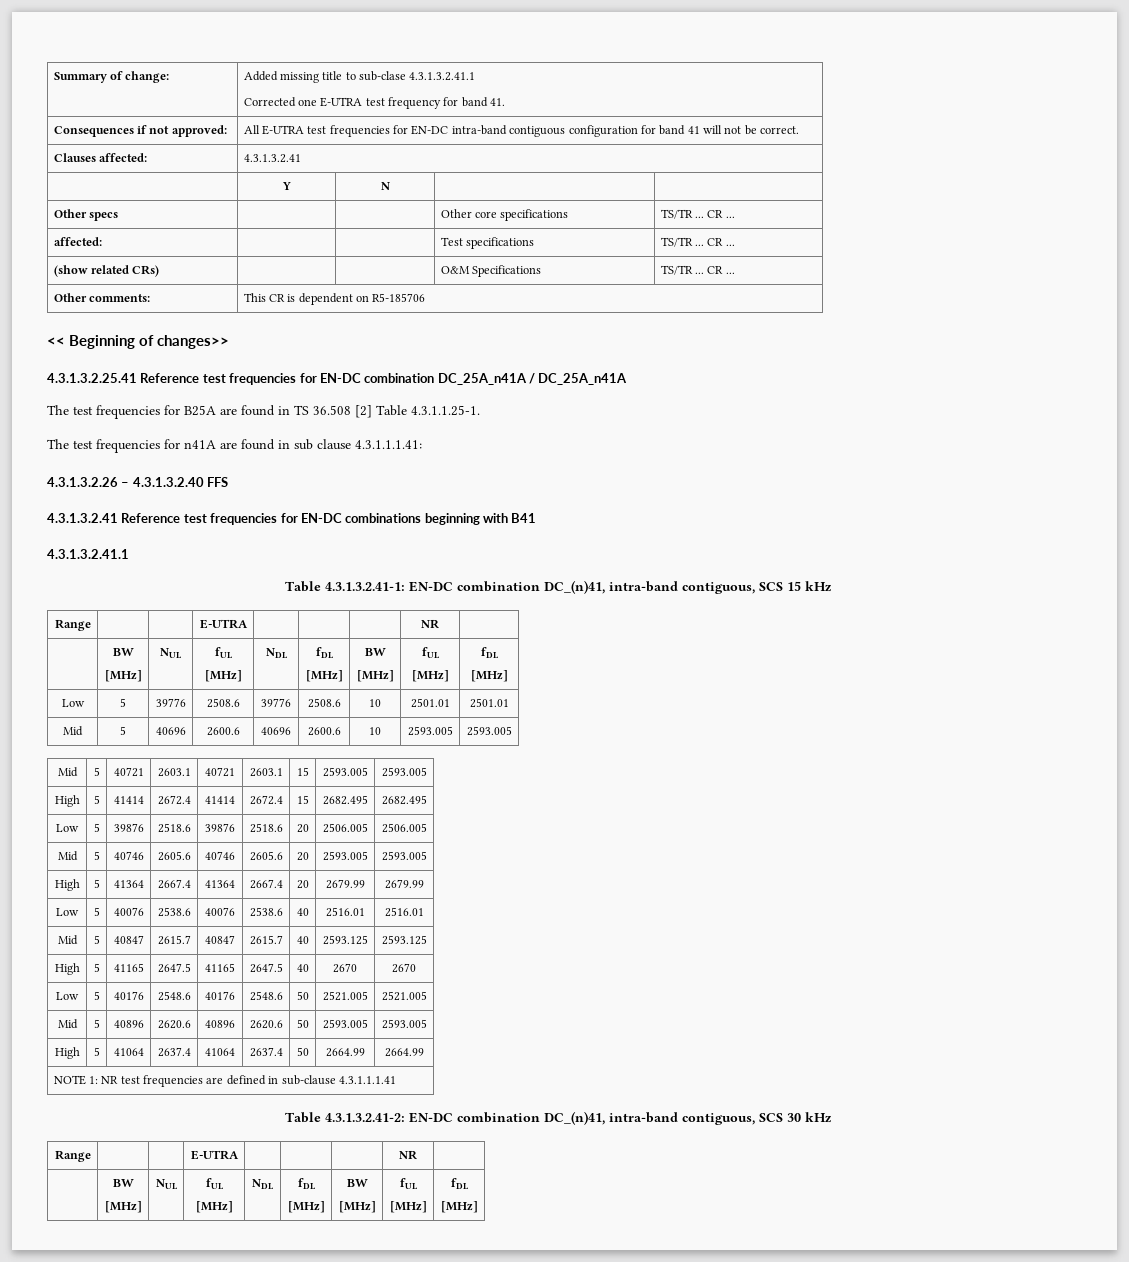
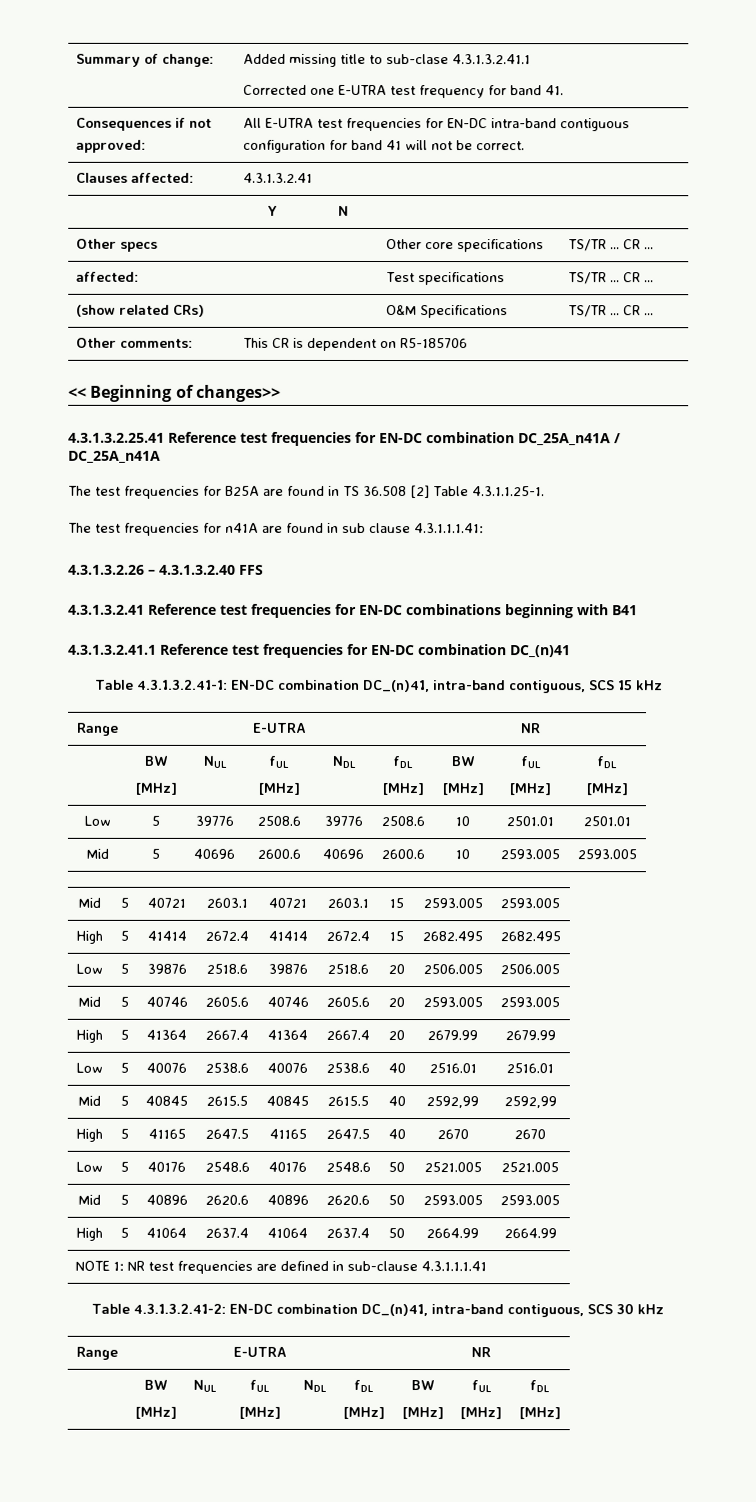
(129, 554) none -> [160,643,571,658] Reference test frequencies for EN-DC combination DC_(n)41
[113,935,144,944] [157,935,191,945] [205,935,235,944] [249,935,283,945] [296,936,309,944] [322,935,368,945] [381,935,427,945] 40847 | 2615.7 | 40847 | 2615.7 | 40 | 2593.125 | 2593.125 -> [145,1095,188,1106] [206,1095,248,1106] [266,1095,309,1106] [327,1095,369,1106] [387,1096,406,1107] [426,1096,479,1109] [503,1096,557,1109] 40845 | 2615.5 | 40845 | 2615.5 | 40 | 2592,99 | 2592,99

